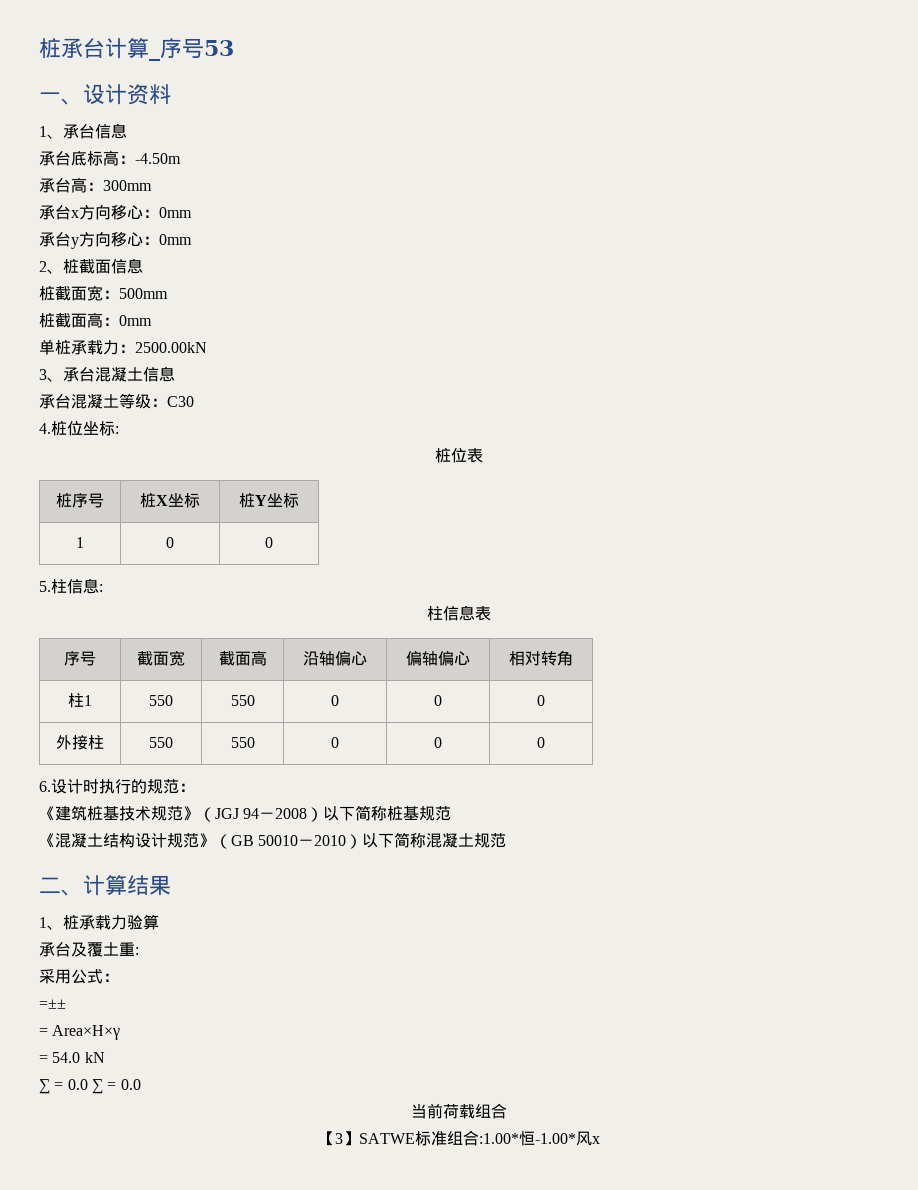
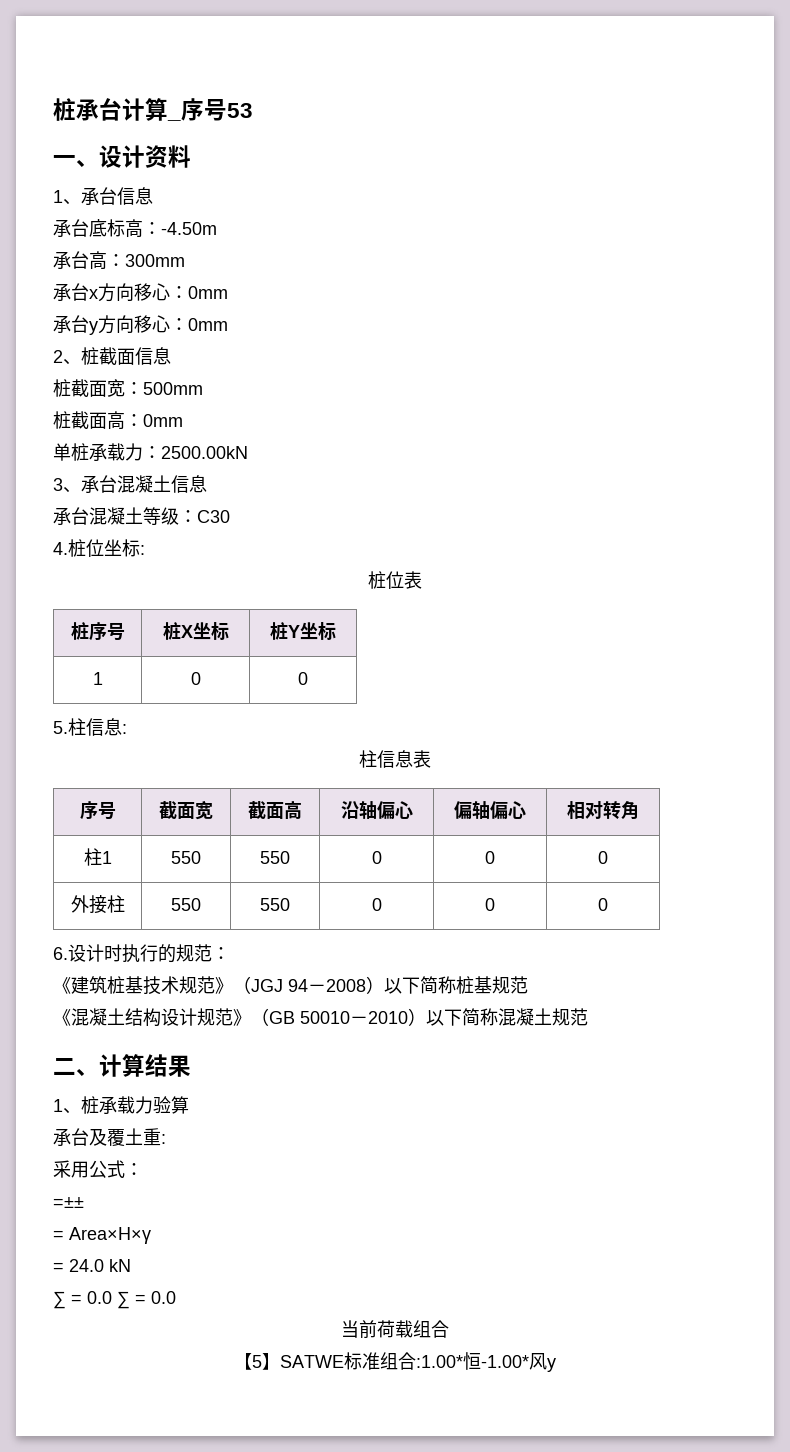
[52,1052,81,1063] 54.0 -> [69,1259,104,1272] 24.0
[334,1133,343,1144] 3 -> [252,1355,262,1368] 5
[591,1136,600,1144] x -> [547,1358,556,1372] y

